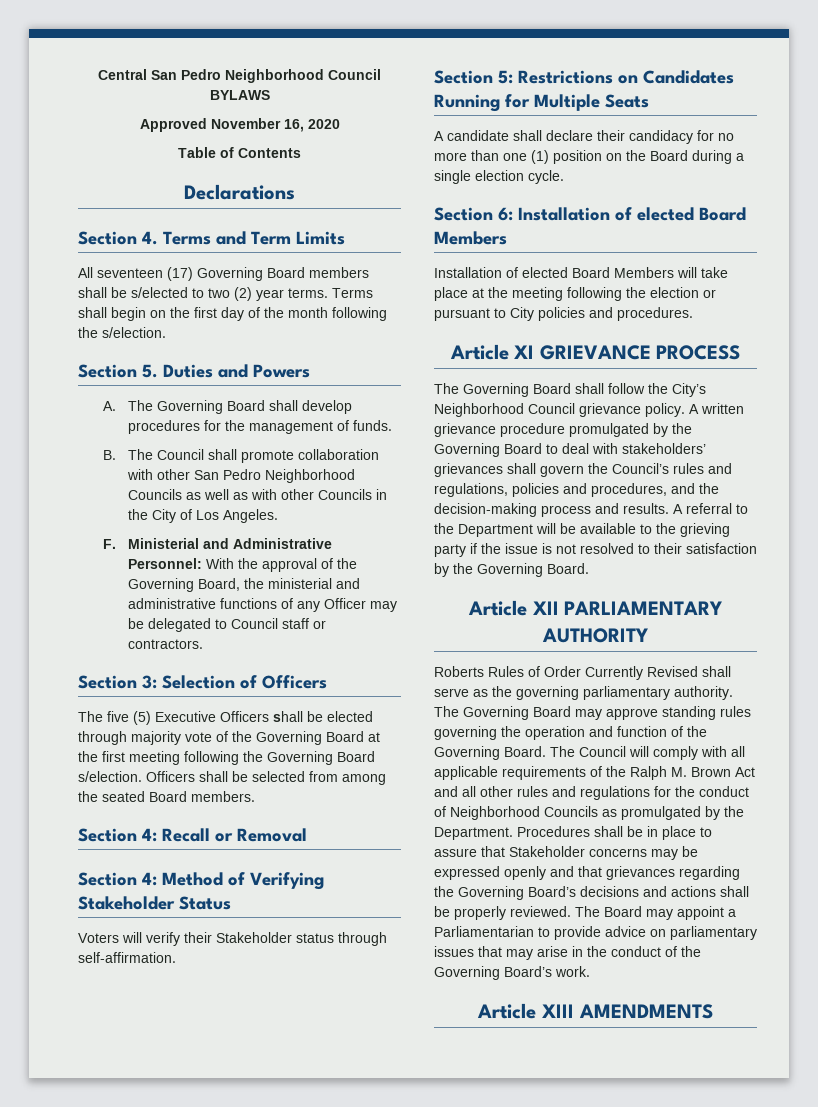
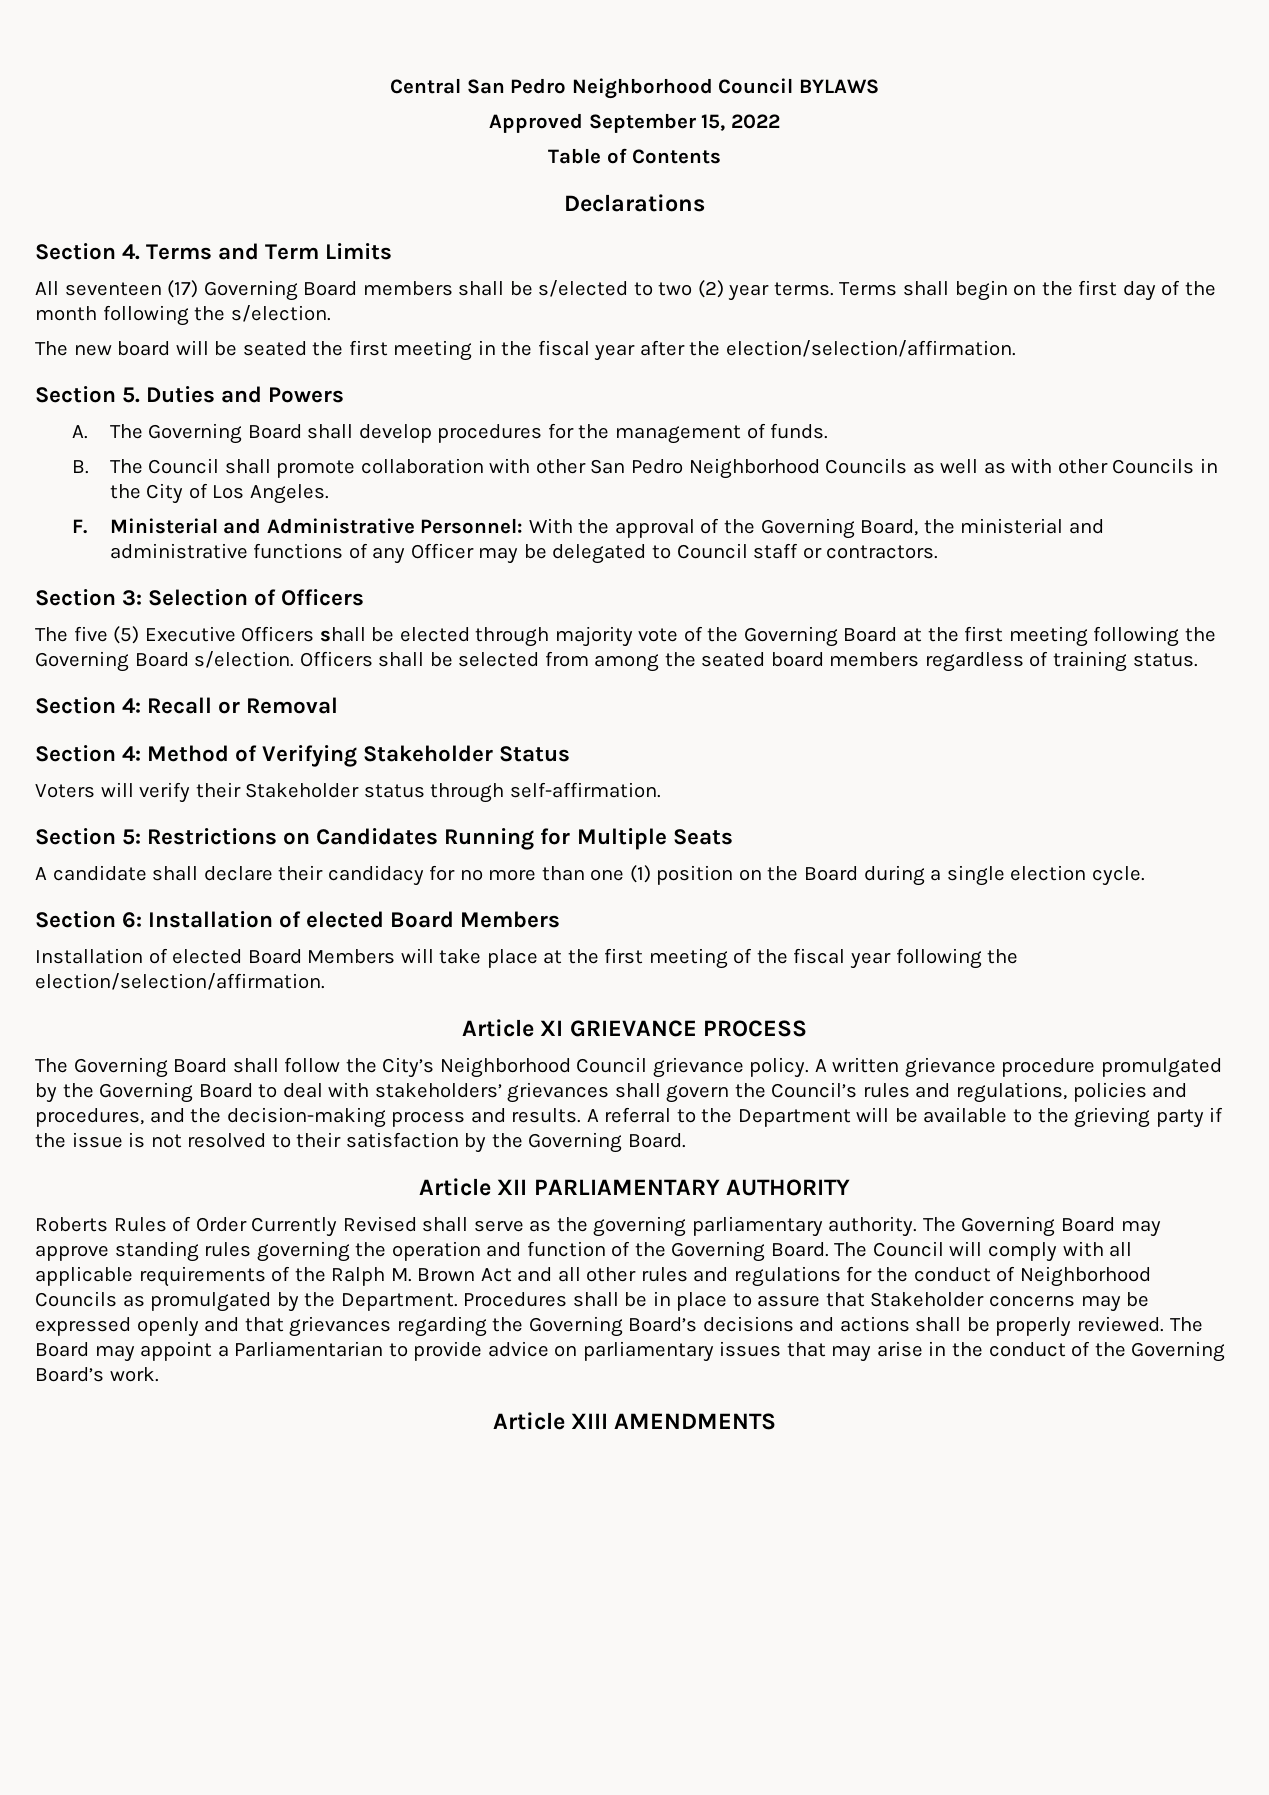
[210,118,340,132] November 16, 2020 -> [588,113,780,133] September 15, 2022
(166, 332) none -> [35,340,1017,361] // The new board will be seated the first meeting in the fiscal year after the election/selection/affirmation.
[149,791,255,802] Board members. -> [770,651,1198,672] board members regardless of training status.
[512,287,716,301] [434,307,693,321] meeting following the election or pursuant to City policies and procedures. -> [604,948,1019,969] [35,973,325,990] first meeting of the fiscal year following the election/selection/affirmation.

